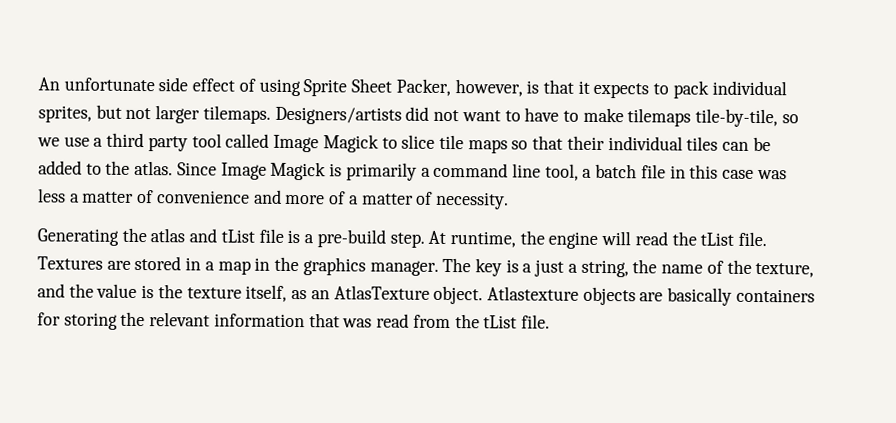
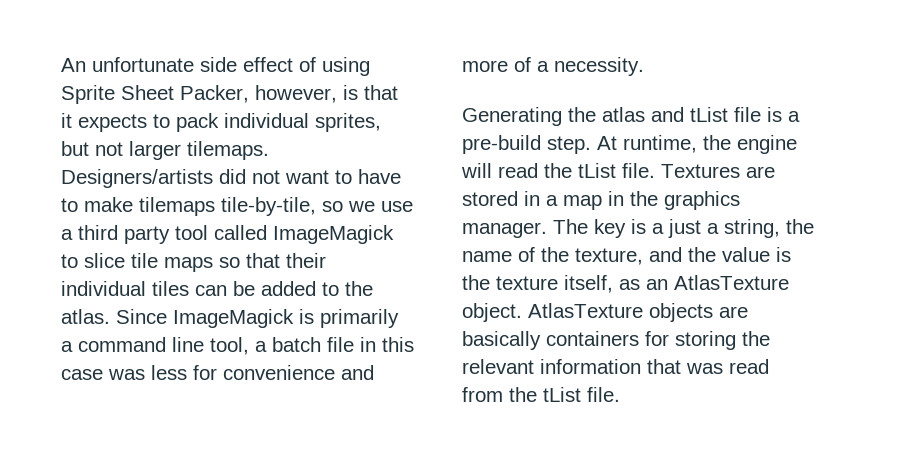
[273,134,379,153] Image Magick -> [273,225,394,244] ImageMagick
[220,161,327,181] Image Magick -> [173,309,294,328] ImageMagick
[69,189,155,204] a matter of -> [193,365,217,380] for
[361,191,434,205] matter of -> (549, 66) none
[486,286,579,301] Atlastexture -> [528,303,643,318] AtlasTexture

